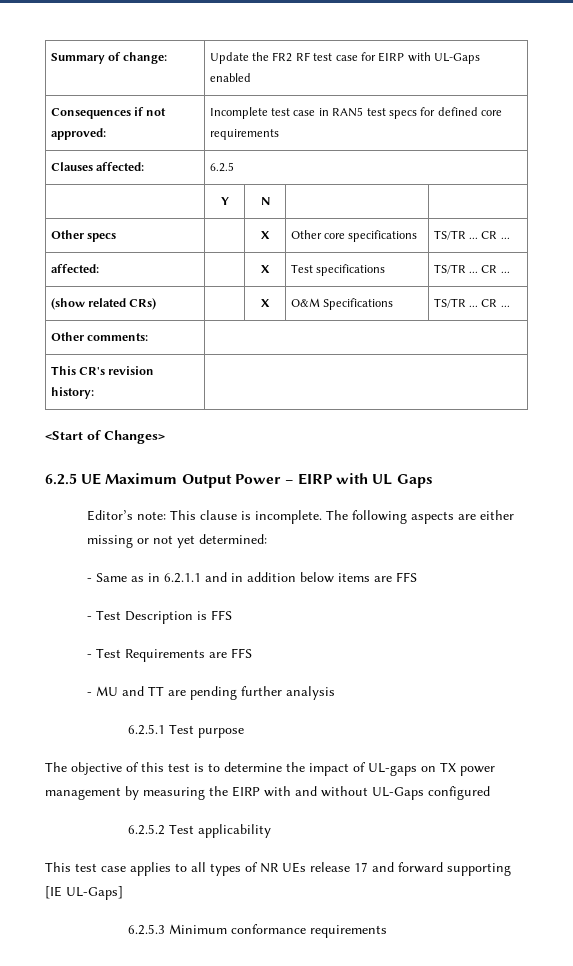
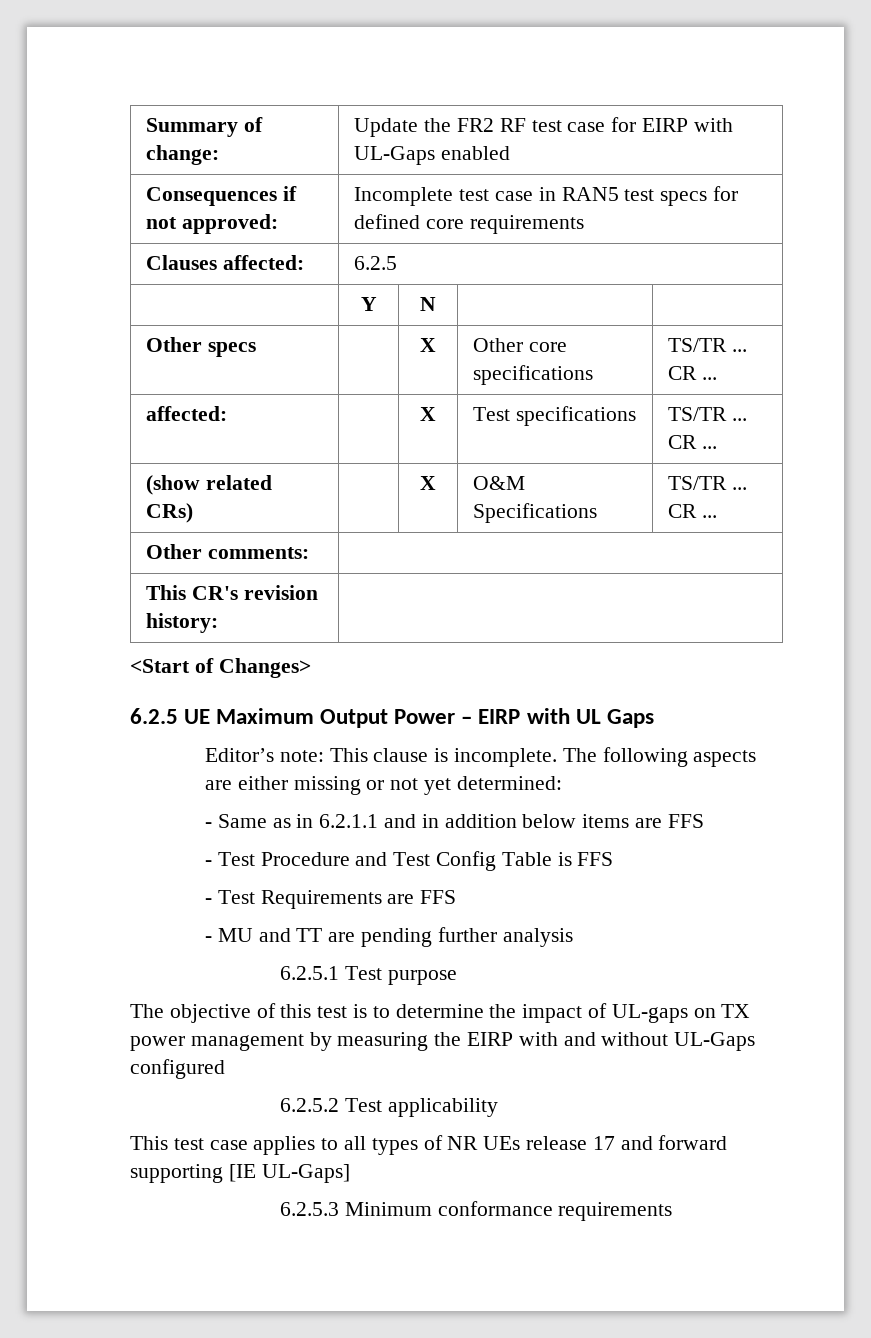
[124,611,193,624] Description -> [260,851,552,871] Procedure and Test Config Table

